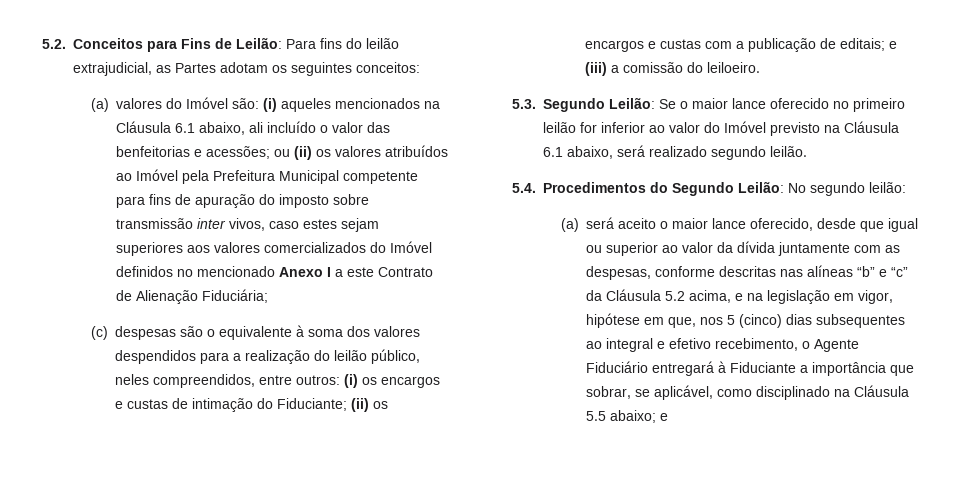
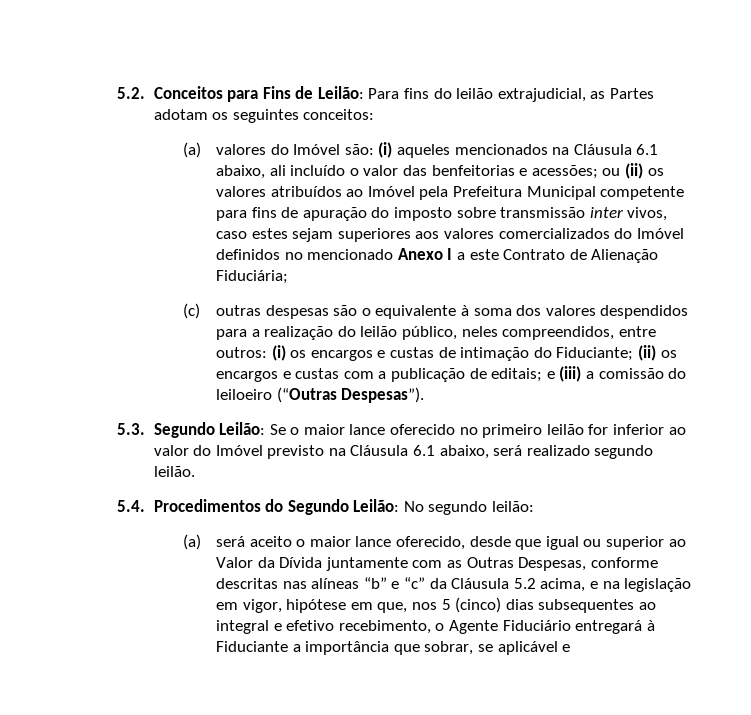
(108, 333) none -> [216,305,262,316] outras
[707,62,761,73] leiloeiro. -> [216,387,425,403] leiloeiro (“Outras Despesas”).
[681,241,775,253] valor da dívida -> [216,557,323,568] Valor da Dívida
[585,266,651,280] despesas, -> [466,557,587,571] Outras Despesas,
[653,385,909,400] [585,410,656,423] aplicável, como disciplinado na Cláusula 5.5 abaixo; -> [497,641,558,655] aplicável

